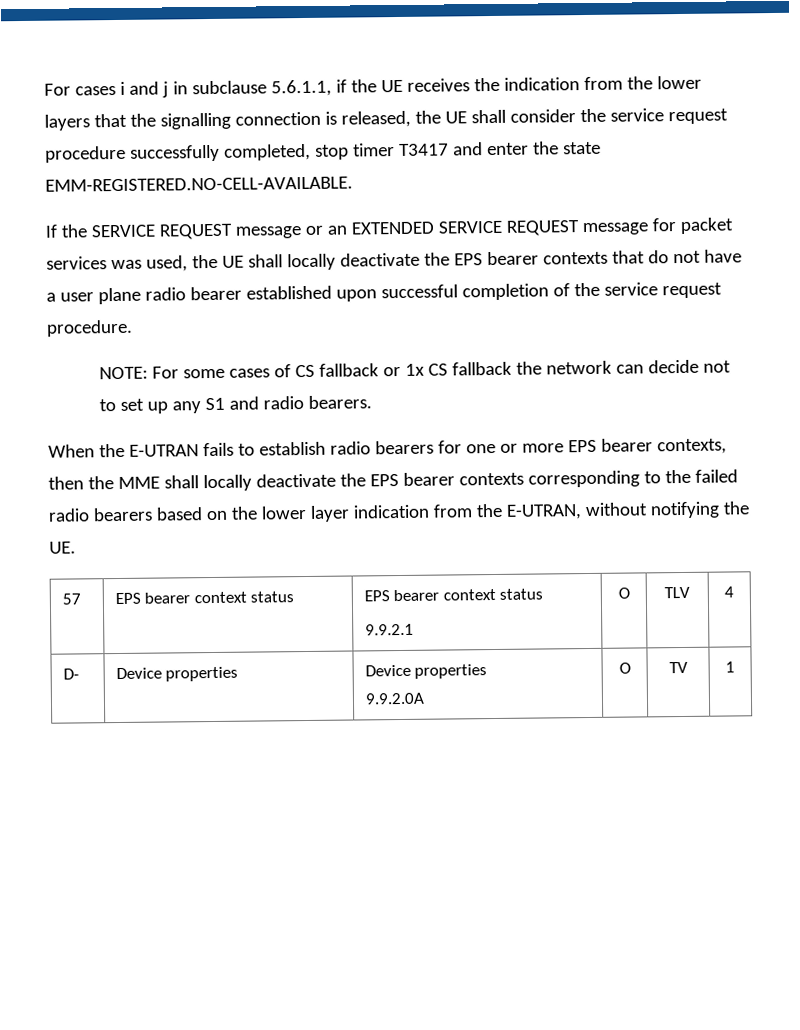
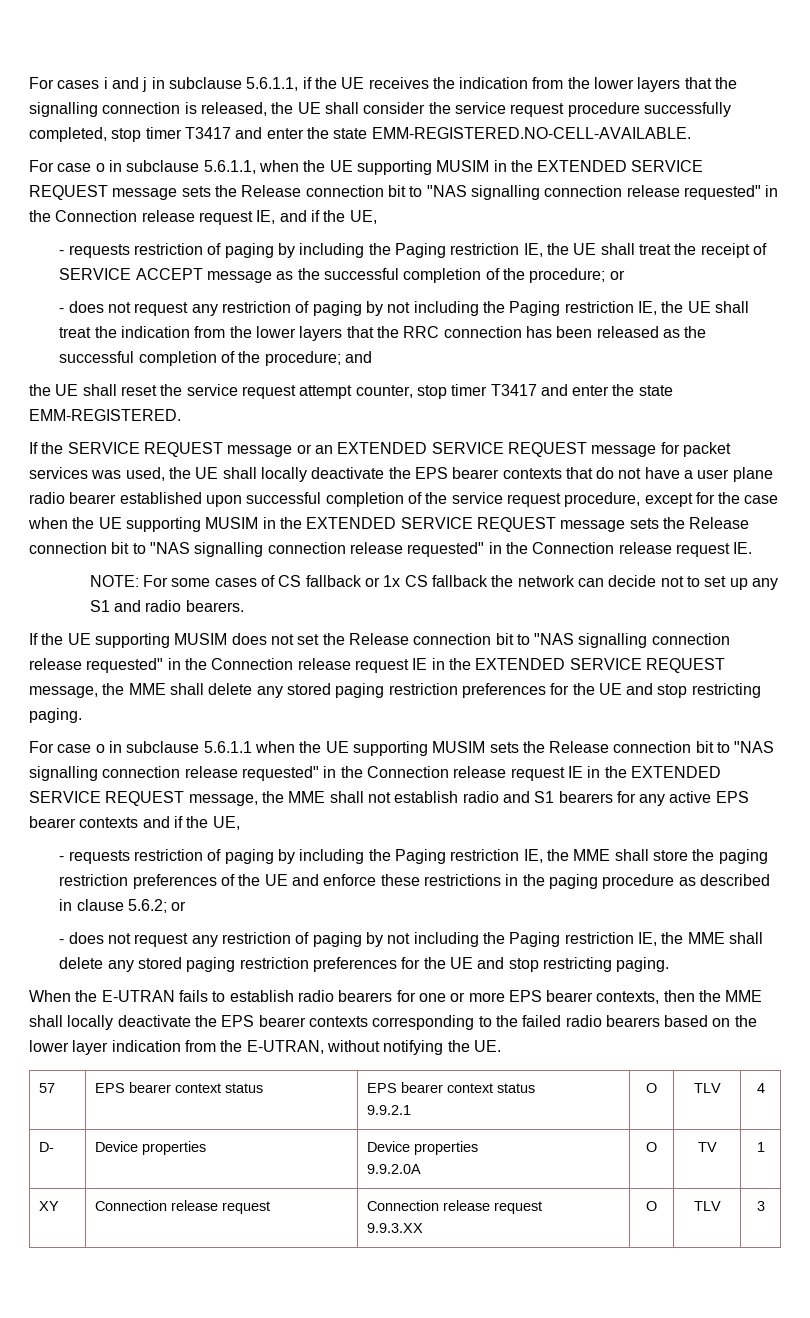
(353, 184) none -> [29,160,704,175] [29,185,779,200] [29,210,377,225] [59,243,767,258] [59,268,625,283] [59,301,749,316] [59,326,707,341] [59,351,373,366] [29,384,673,399] [29,409,181,421] // For case o in subclause 5.6.1.1, when the UE supporting MUSIM in the EXTENDED SERVICE REQUEST message sets the Release connection bit to "NAS signalling connection release requested" in the Connection release request IE, and if the UE, // - requests restriction of paging by including the Paging restriction IE, the UE shall treat the receipt of SERVICE ACCEPT message as the successful completion of the procedure; or // - does not request any restriction of paging by not including the Paging restriction IE, the UE shall treat the indication from the lower layers that the RRC connection has been released as the successful completion of the procedure; and // the UE shall reset the service request attempt counter, stop timer T3417 and enter the state EMM-REGISTERED.
[46,319,133,337] procedure. -> [564,492,779,507] [28,517,750,532] [29,542,753,557] procedure, except for the case when the UE supporting MUSIM in the EXTENDED SERVICE REQUEST message sets the Release connection bit to "NAS signalling connection release requested" in the Connection release request IE.
(372, 402) none -> [29,633,730,648] [29,658,725,673] [29,683,761,698] [29,708,82,723] [29,741,775,756] [29,766,721,781] [29,791,749,806] [29,816,240,830] [59,849,768,864] [59,874,770,889] [59,899,187,913] [59,932,763,947] [59,957,670,972] // If the UE supporting MUSIM does not set the Release connection bit to "NAS signalling connection release requested" in the Connection release request IE in the EXTENDED SERVICE REQUEST message, the MME shall delete any stored paging restriction preferences for the UE and stop restricting paging. // For case o in subclause 5.6.1.1 when the UE supporting MUSIM sets the Release connection bit to "NAS signalling connection release requested" in the Connection release request IE in the EXTENDED SERVICE REQUEST message, the MME shall not establish radio and S1 bearers for any active EPS bearer contexts and if the UE, // - requests restriction of paging by including the Paging restriction IE, the MME shall store the paging restriction preferences of the UE and enforce these restrictions in the paging procedure as described in clause 5.6.2; or // - does not request any restriction of paging by not including the Paging restriction IE, the MME shall delete any stored paging restriction preferences for the UE and stop restricting paging.
(735, 667) none -> [39,1201,60,1211] [95,1200,271,1214] [367,1200,543,1214] [367,1223,424,1233] [646,1201,657,1211] [693,1201,721,1211] [756,1201,765,1211] // XY | Connection release request | Connection release request // 9.9.3.XX | O | TLV | 3

